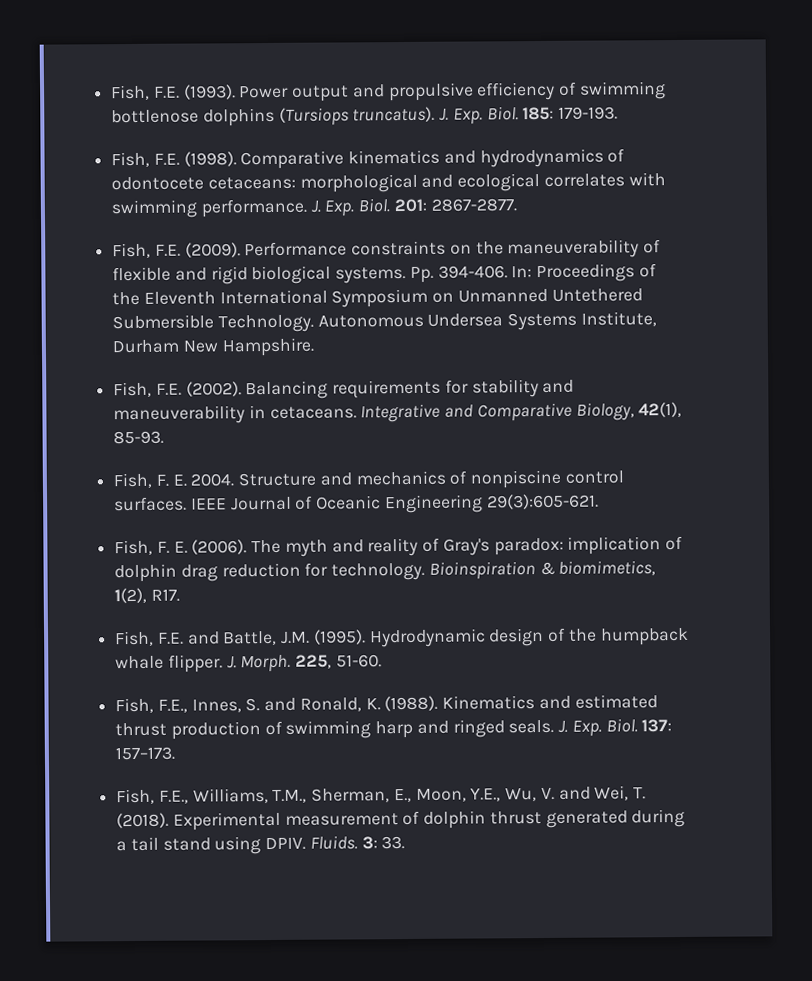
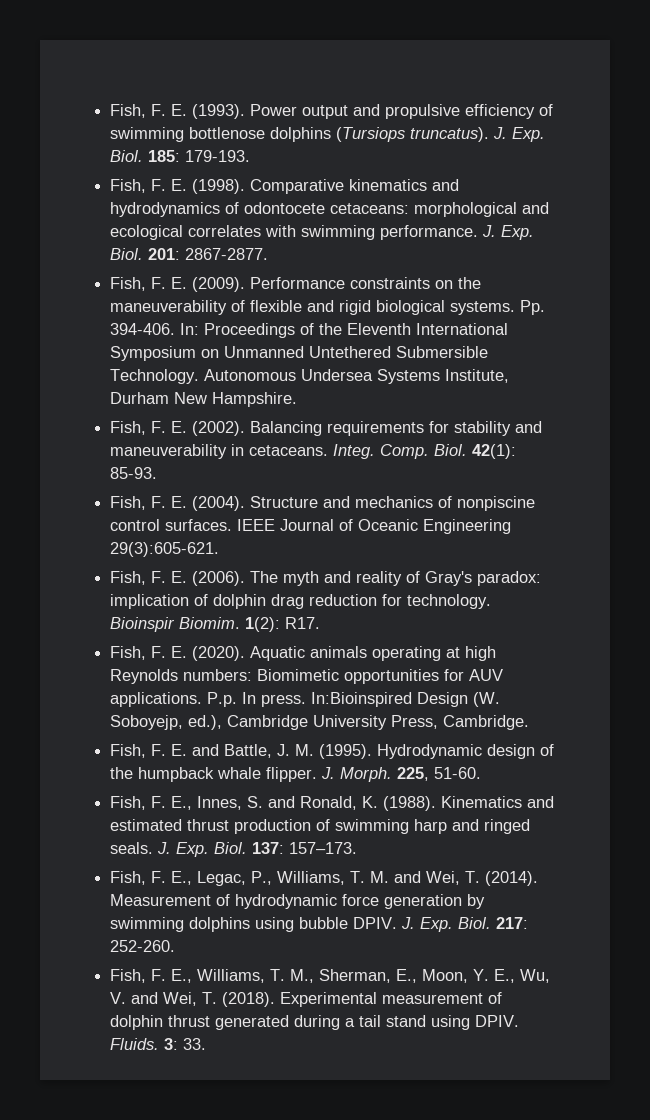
[111,84,180,101] Fish, F.E. -> [110,104,188,118] Fish, F. E.
[153,153,180,166] F.E. -> [151,179,188,191] F. E.
[154,244,181,257] F.E. -> [151,277,188,289] F. E.
[155,383,182,396] F.E. -> [151,421,188,433] F. E.
[360,401,683,423] Integrative and Comparative Biology, 42(1), -> [333,444,517,459] Integ. Comp. Biol. 42(1):
[190,473,235,487] 2004. -> [192,496,246,511] (2004).
[428,560,657,580] [114,587,180,604] [115,630,311,647] Bioinspiration & biomimetics, 1(2), R17. // Fish, F.E. and Battle, J.M. -> [110,617,321,632] [110,646,497,661] [110,669,504,684] [110,692,501,707] [110,715,530,730] [110,744,315,758] Bioinspir Biomim. 1(2): R17. // Fish, F. E. (2020). Aquatic animals operating at high Reynolds numbers: Biomimetic opportunities for AUV applications. P.p. In press. In:Bioinspired Design (W. Soboyejp, ed.), Cambridge University Press, Cambridge. // Fish, F. E. and Battle, J. M.
[157,699,188,713] F.E., -> [151,796,193,810] F. E.,
[158,788,308,804] F.E., Williams, T.M., -> [151,871,539,886] [110,894,486,909] [110,917,529,932] [110,940,176,952] [110,969,315,983] F. E., Legac, P., Williams, T. M. and Wei, T. (2014). Measurement of hydrodynamic force generation by swimming dolphins using bubble DPIV. J. Exp. Biol. 217: 252-260. // Fish, F. E., Williams, T. M.,
[470,788,502,802] Y.E., -> [473,969,516,983] Y. E.,

